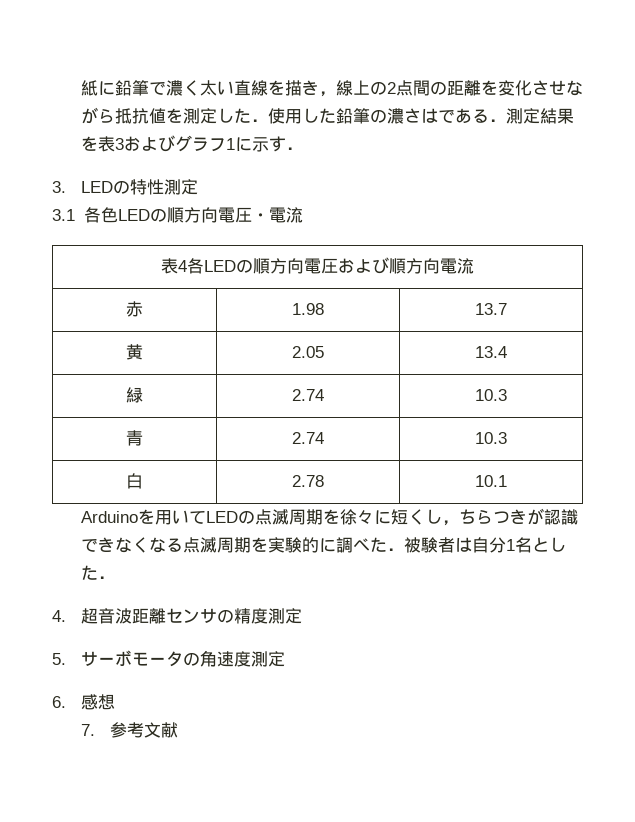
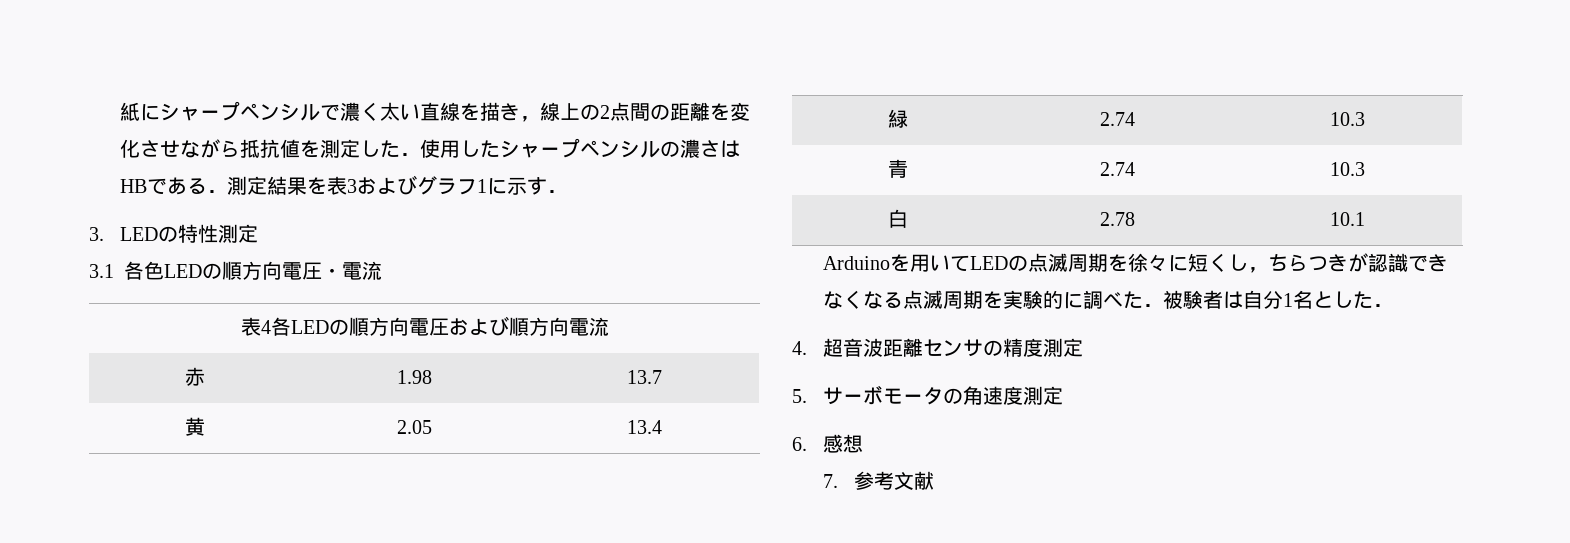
[114,80,149,96] 鉛筆 -> [159,101,320,121] シャープペンシル
[335,108,370,124] 鉛筆 -> [499,138,660,158] シャープペンシル
(438, 115) none -> [119,179,147,193] HB

